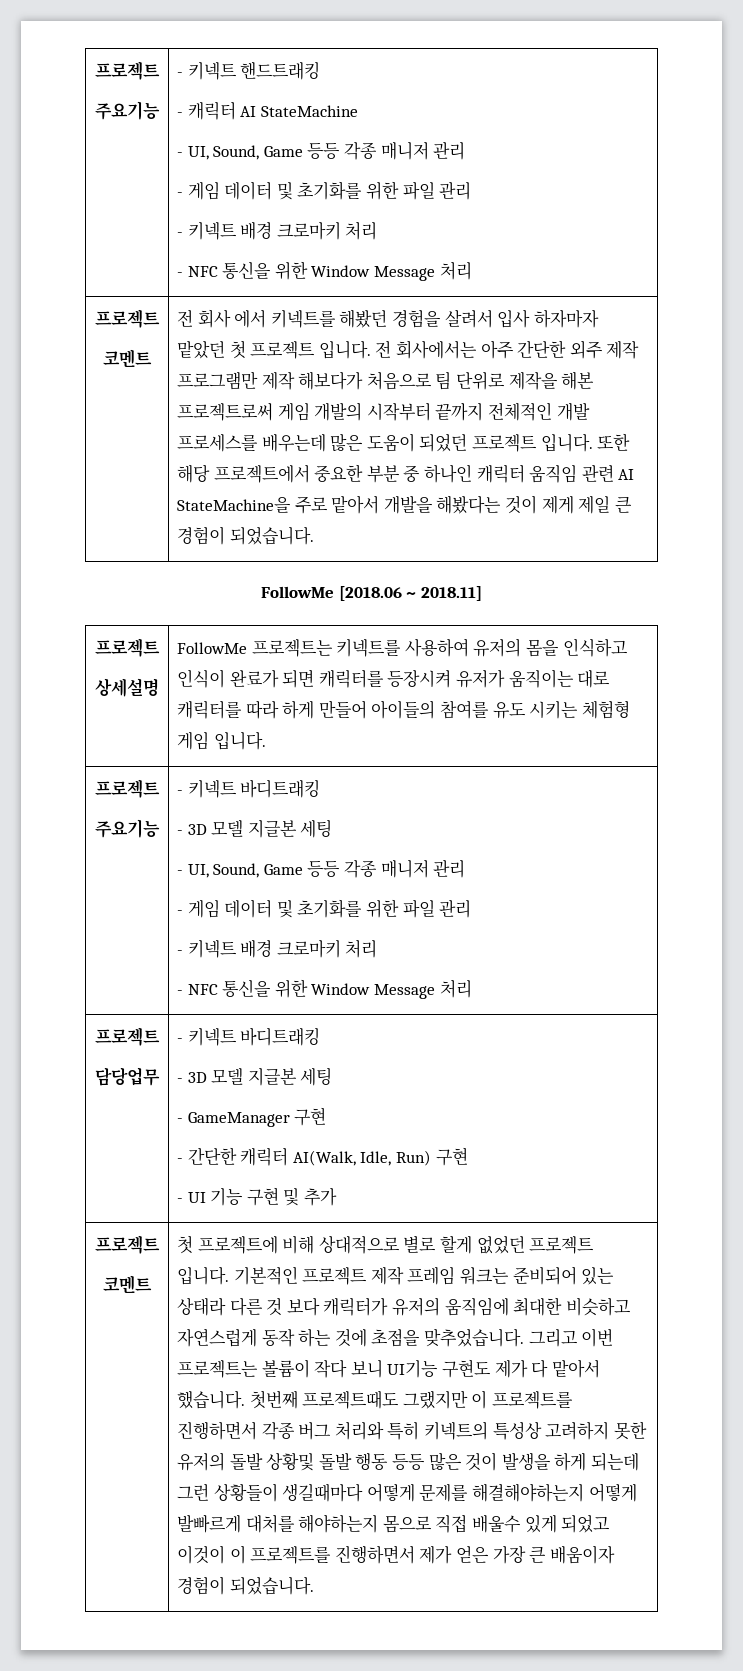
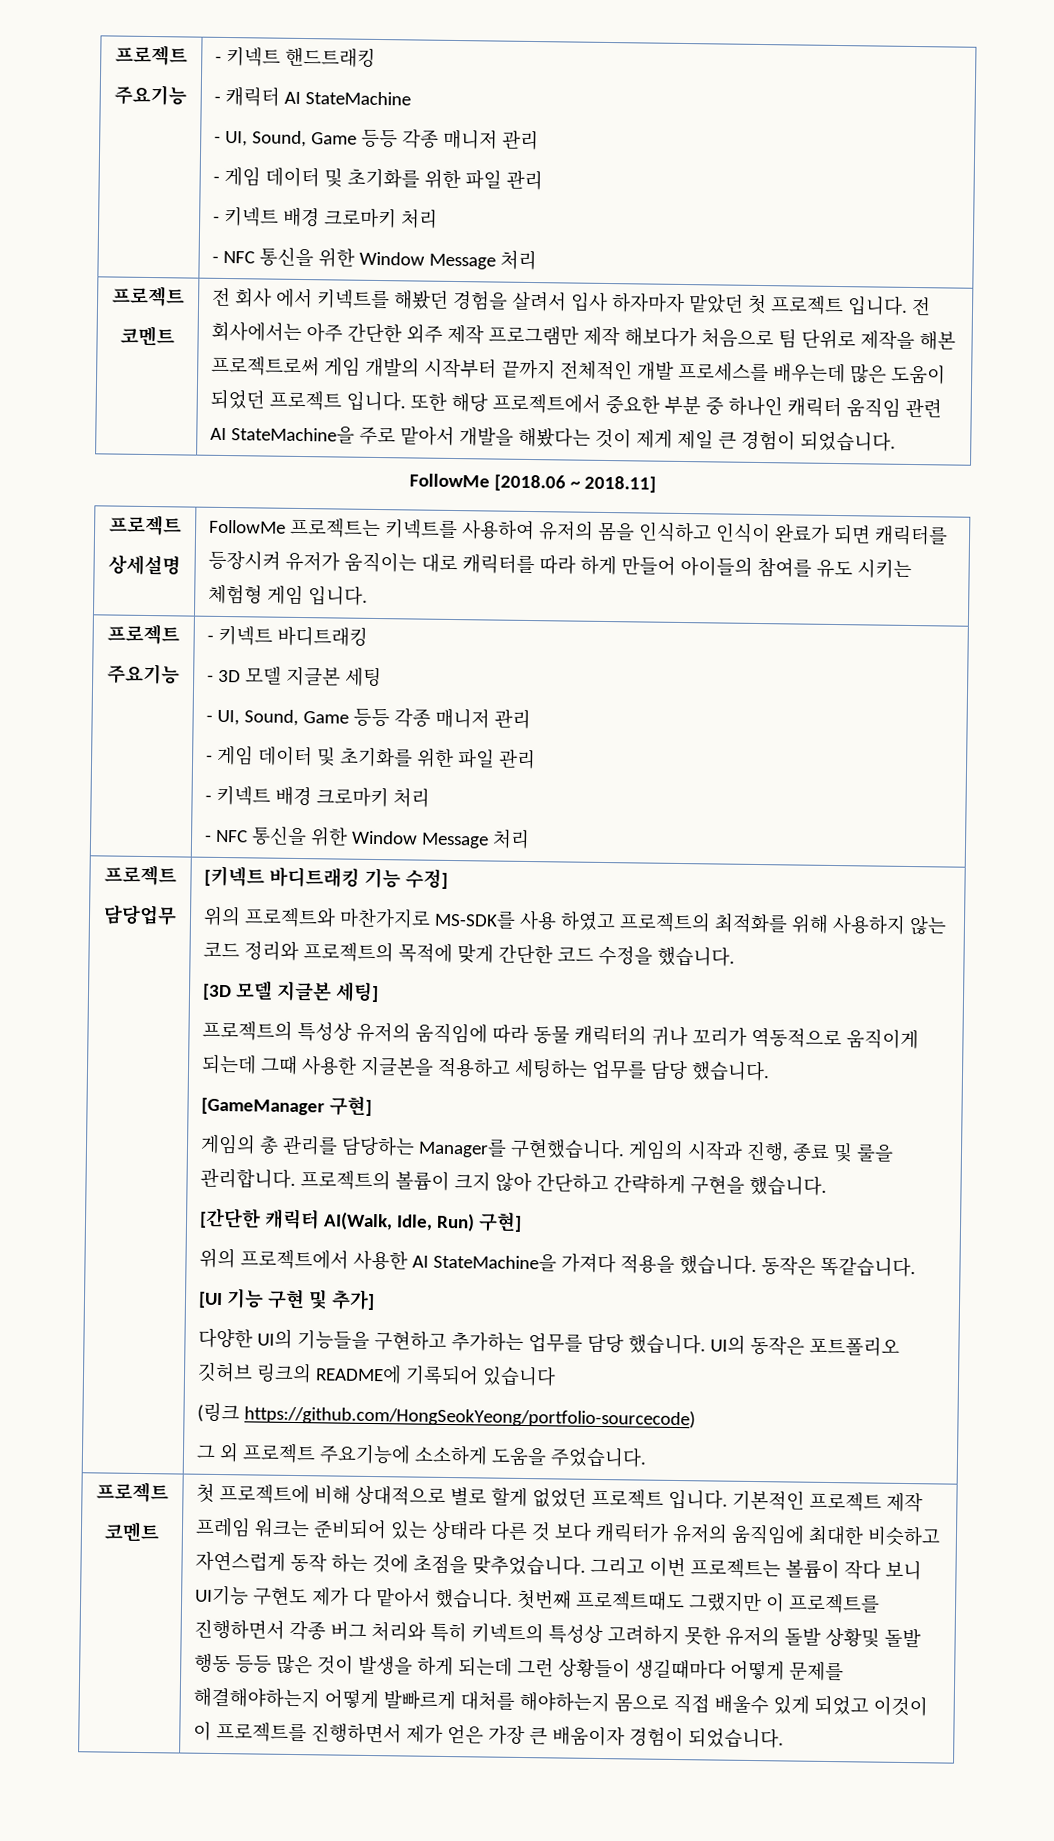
[177,1027,321,1046] [177,1067,333,1086] [177,1107,327,1127] [177,1147,468,1166] [177,1187,338,1206] - 키넥트 바디트래킹 // - 3D 모델 지글본 세팅 // - GameManager 구현 // - 간단한 캐릭터 AI(Walk, Idle, Run) 구현 // - UI 기능 구현 및 추가 -> [204,865,449,889] [203,905,948,935] [203,940,736,967] [202,980,380,1003] [202,1019,920,1050] [201,1054,771,1082] [201,1095,373,1116] [200,1133,895,1163] [200,1167,828,1196] [199,1207,523,1232] [199,1247,917,1278] [198,1288,376,1311] [198,1327,901,1357] [197,1361,557,1387] [197,1402,697,1429] [196,1442,648,1468] [키넥트 바디트래킹 기능 수정] // 위의 프로젝트와 마찬가지로 MS-SDK를 사용 하였고 프로젝트의 최적화를 위해 사용하지 않는 코드 정리와 프로젝트의 목적에 맞게 간단한 코드 수정을 했습니다. // [3D 모델 지글본 세팅] // 프로젝트의 특성상 유저의 움직임에 따라 동물 캐릭터의 귀나 꼬리가 역동적으로 움직이게 되는데 그때 사용한 지글본을 적용하고 세팅하는 업무를 담당 했습니다. // [GameManager 구현] // 게임의 총 관리를 담당하는 Manager를 구현했습니다. 게임의 시작과 진행, 종료 및 룰을 관리합니다. 프로젝트의 볼륨이 크지 않아 간단하고 간략하게 구현을 했습니다. // [간단한 캐릭터 AI(Walk, Idle, Run) 구현] // 위의 프로젝트에서 사용한 AI StateMachine을 가져다 적용을 했습니다. 동작은 똑같습니다. // [UI 기능 구현 및 추가] // 다양한 UI의 기능들을 구현하고 추가하는 업무를 담당 했습니다. UI의 동작은 포트폴리오 깃허브 링크의 README에 기록되어 있습니다 // (링크 https://github.com/HongSeokYeong/portfolio-sourcecode) // 그 외 프로젝트 주요기능에 소소하게 도움을 주었습니다.

